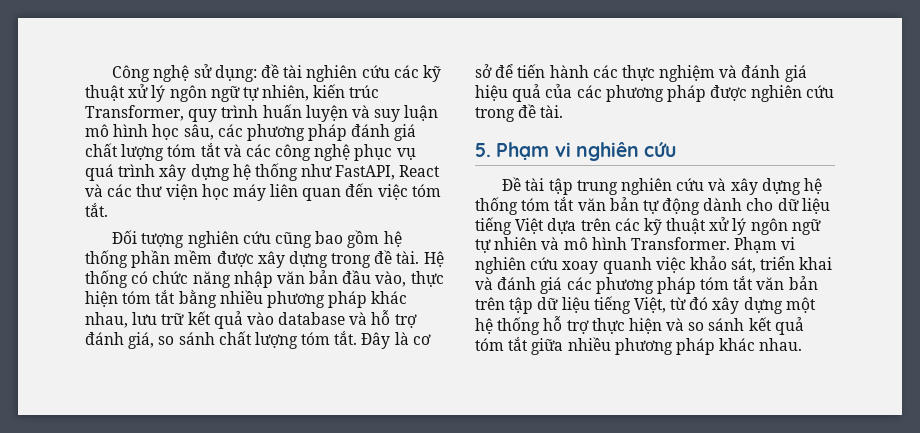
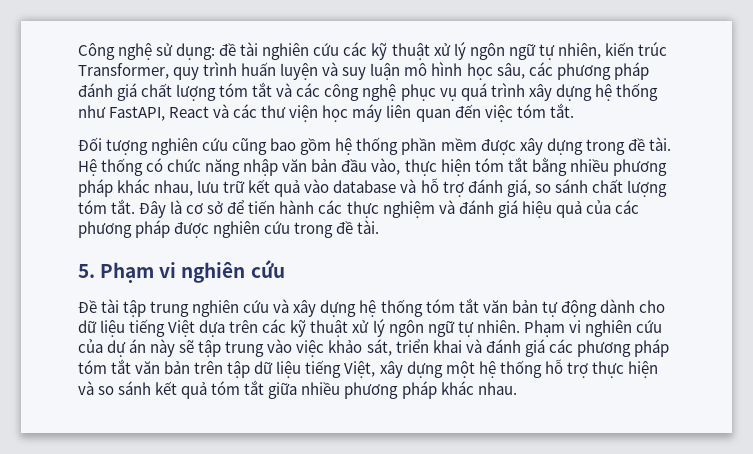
[494,237,796,253] [475,257,652,274] nhiên và mô hình Transformer. Phạm vi nghiên cứu xoay quanh -> [476,320,662,337] [78,339,293,357] nhiên. Phạm vi nghiên cứu của dự án này sẽ tập trung vào
[670,297,709,310] từ đó -> (376, 369) none

